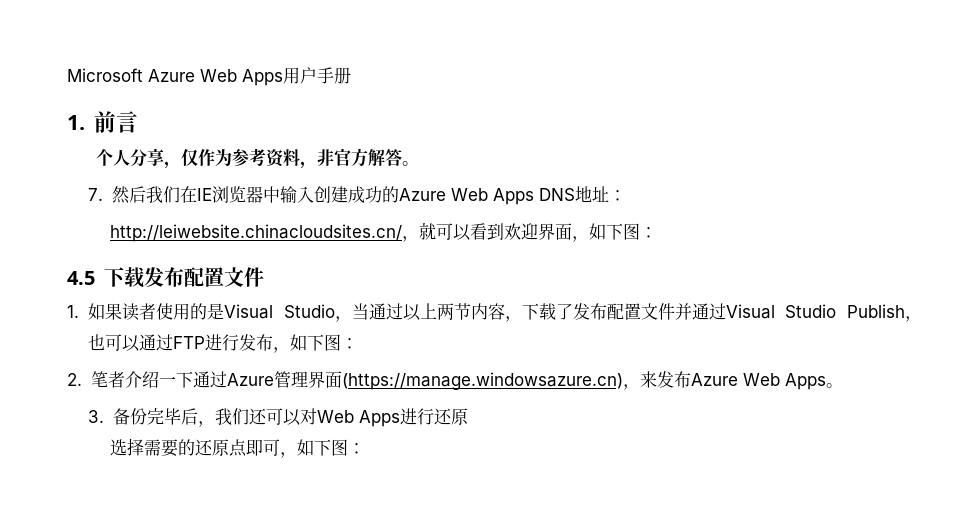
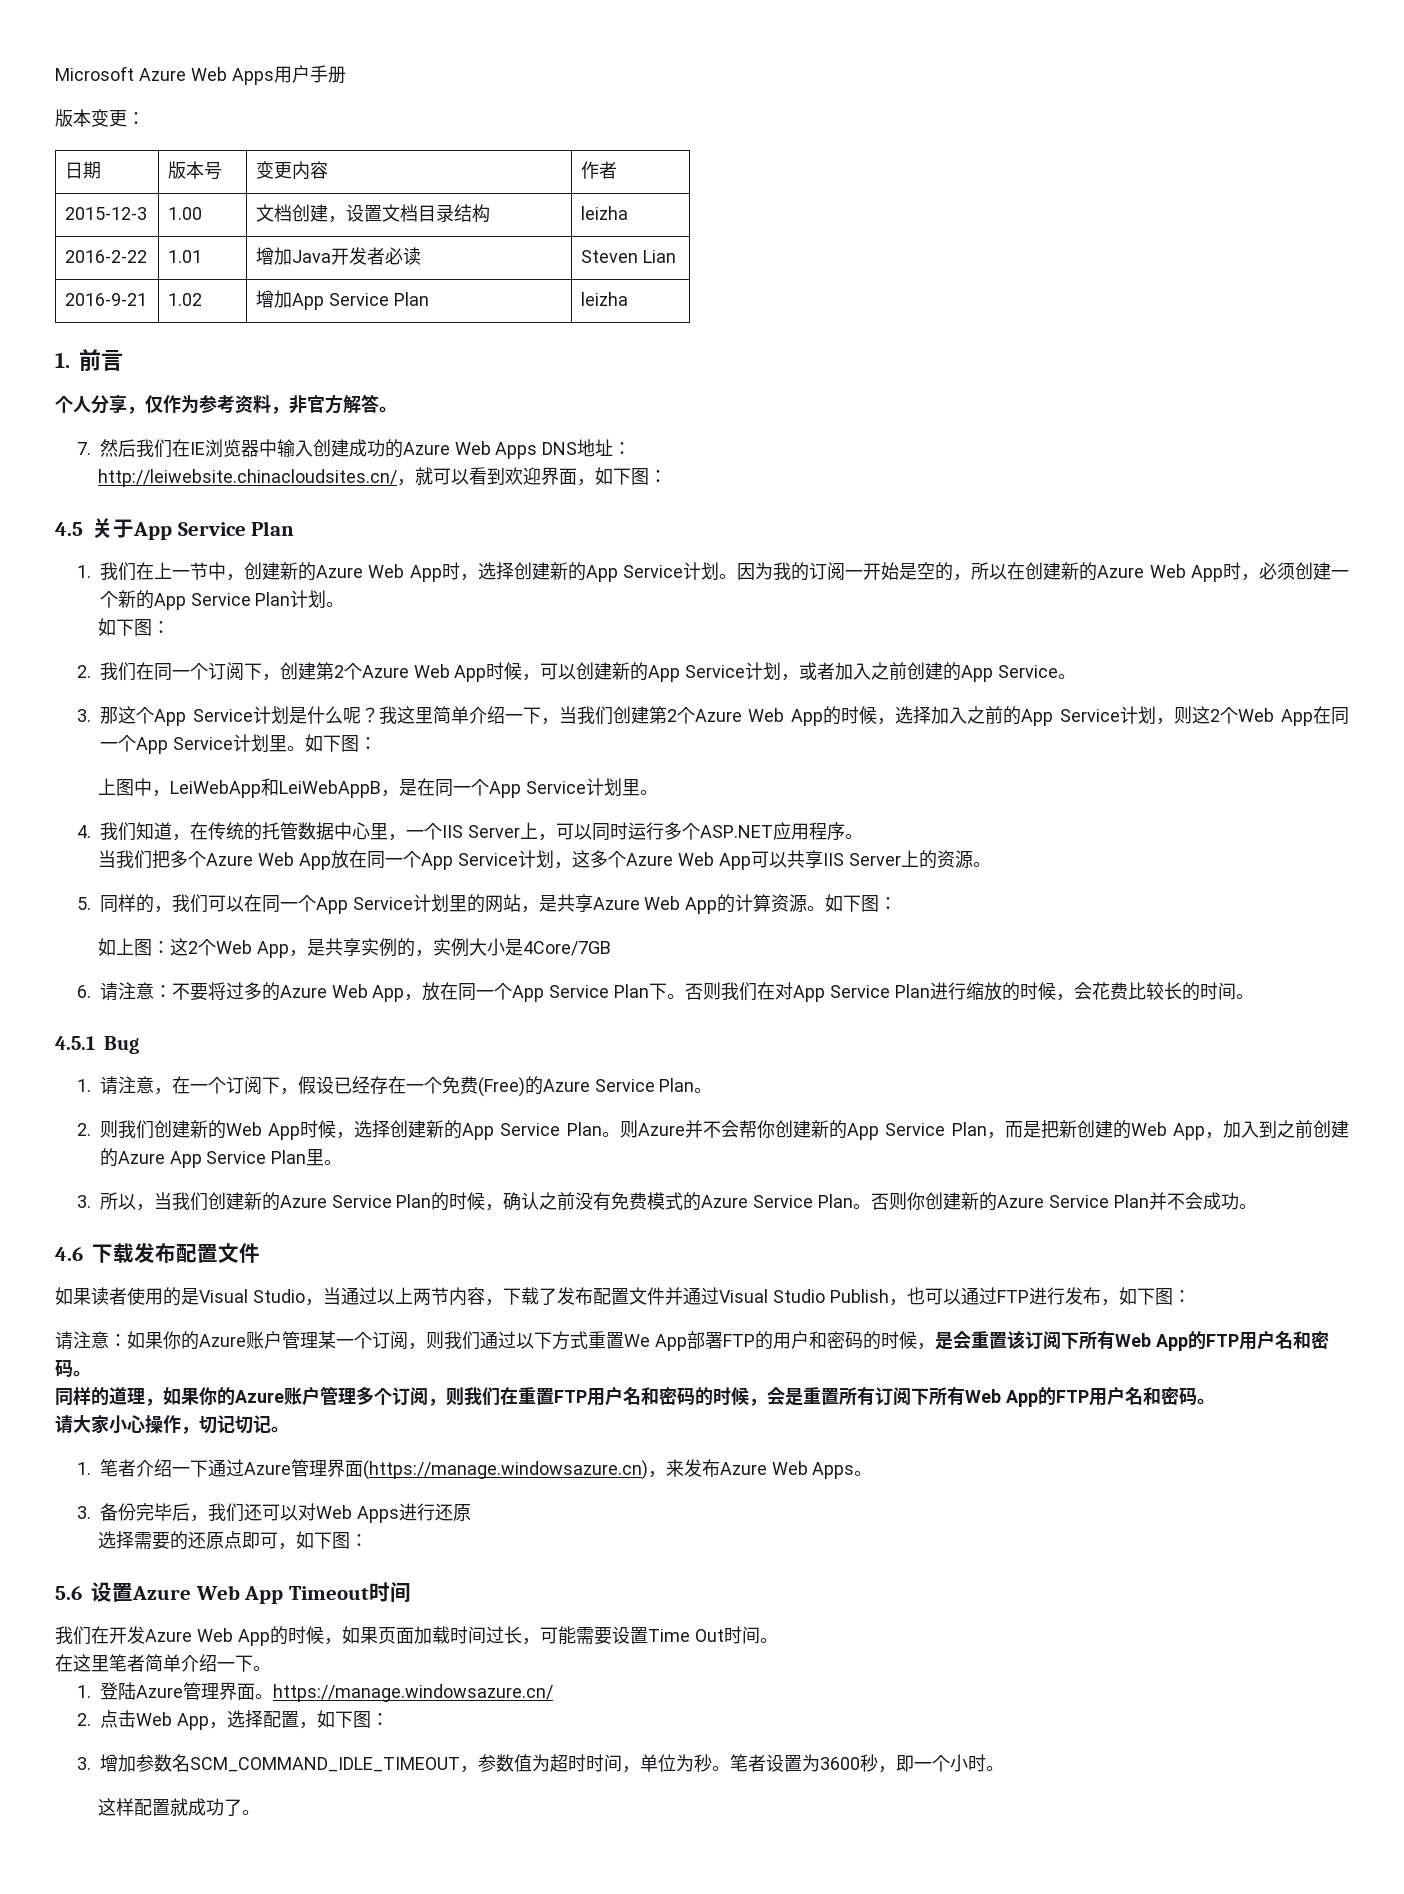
(351, 75) none -> [55,109,145,127] [65,161,102,179] [168,161,223,180] [256,161,329,180] [581,161,618,179] [65,207,148,220] [168,207,203,220] [256,204,491,223] [581,206,629,220] [65,250,148,263] [168,250,203,263] [256,247,422,265] [581,250,677,263] [65,293,148,306] [168,293,203,306] [256,290,430,310] [581,292,629,306] // 版本变更： // 日期 | 版本号 | 变更内容 | 作者 // 2015-12-3 | 1.00 | 文档创建，设置文档目录结构 | leizha // 2016-2-22 | 1.01 | 增加Java开发者必读 | Steven Lian // 2016-9-21 | 1.02 | 增加App Service Plan | leizha
(95, 278) none -> [92,518,295,540] [76,562,1349,582] [99,590,345,610] [98,618,171,636] [76,662,1077,682] [76,706,1349,726] [99,734,377,754] [98,778,659,798] [76,822,863,841] [98,850,991,870] [76,894,898,914] [98,938,612,958] [76,982,1254,1002] [55,1036,139,1054] [76,1076,713,1097] [76,1120,1349,1140] [99,1148,343,1168] [76,1192,1257,1211] [55,1247,83,1261] 关于App Service Plan // 1.我们在上一节中，创建新的Azure Web App时，选择创建新的App Service计划。因为我的订阅一开始是空的，所以在创建新的Azure Web App时，必须创建一个新的App Service Plan计划。 // 如下图： // 2.我们在同一个订阅下，创建第2个Azure Web App时候，可以创建新的App Service计划，或者加入之前创建的App Service。 // 3.那这个App Service计划是什么呢？我这里简单介绍一下，当我们创建第2个Azure Web App的时候，选择加入之前的App Service计划，则这2个Web App在同一个App Service计划里。如下图： // 上图中，LeiWebApp和LeiWebAppB，是在同一个App Service计划里。 // 4.我们知道，在传统的托管数据中心里，一个IIS Server上，可以同时运行多个ASP.NET应用程序。 // 当我们把多个Azure Web App放在同一个App Service计划，这多个Azure Web App可以共享IIS Server上的资源。 // 5.同样的，我们可以在同一个App Service计划里的网站，是共享Azure Web App的计算资源。如下图： // 如上图：这2个Web App，是共享实例的，实例大小是4Core/7GB // 6.请注意：不要将过多的Azure Web App，放在同一个App Service Plan下。否则我们在对App Service Plan进行缩放的时候，会花费比较长的时间。 // 4.5.1 Bug // 1.请注意，在一个订阅下，假设已经存在一个免费(Free)的Azure Service Plan。 // 2.则我们创建新的Web App时候，选择创建新的App Service Plan。则Azure并不会帮你创建新的App Service Plan，而是把新创建的Web App，加入到之前创建的Azure App Service Plan里。 // 3.所以，当我们创建新的Azure Service Plan的时候，确认之前没有免费模式的Azure Service Plan。否则你创建新的Azure Service Plan并不会成功。 // 4.6
[67,305,79,318] 1. -> (260, 1253) none
[67,373,82,386] 2. -> [55,1330,1329,1351] [55,1359,91,1377] [55,1386,1215,1407] [55,1415,289,1434] [76,1462,91,1475] 请注意：如果你的Azure账户管理某一个订阅，则我们通过以下方式重置We App部署FTP的用户和密码的时候，是会重置该订阅下所有Web App的FTP用户名和密码。 // 同样的道理，如果你的Azure账户管理多个订阅，则我们在重置FTP用户名和密码的时候，会是重置所有订阅下所有Web App的FTP用户名和密码。 // 请大家小心操作，切记切记。 // 1.
(365, 448) none -> [55,1582,411,1604] [55,1626,778,1646] [55,1654,271,1672] [76,1682,553,1702] [76,1710,389,1730] [76,1754,1004,1773] [98,1798,261,1816] // 5.6设置Azure Web App Timeout时间 // 我们在开发Azure Web App的时候，如果页面加载时间过长，可能需要设置Time Out时间。 // 在这里笔者简单介绍一下。 // 1.登陆Azure管理界面。https://manage.windowsazure.cn/ // 2.点击Web App，选择配置，如下图： // 3.增加参数名SCM_COMMAND_IDLE_TIMEOUT，参数值为超时时间，单位为秒。笔者设置为3600秒，即一个小时。 // 这样配置就成功了。

